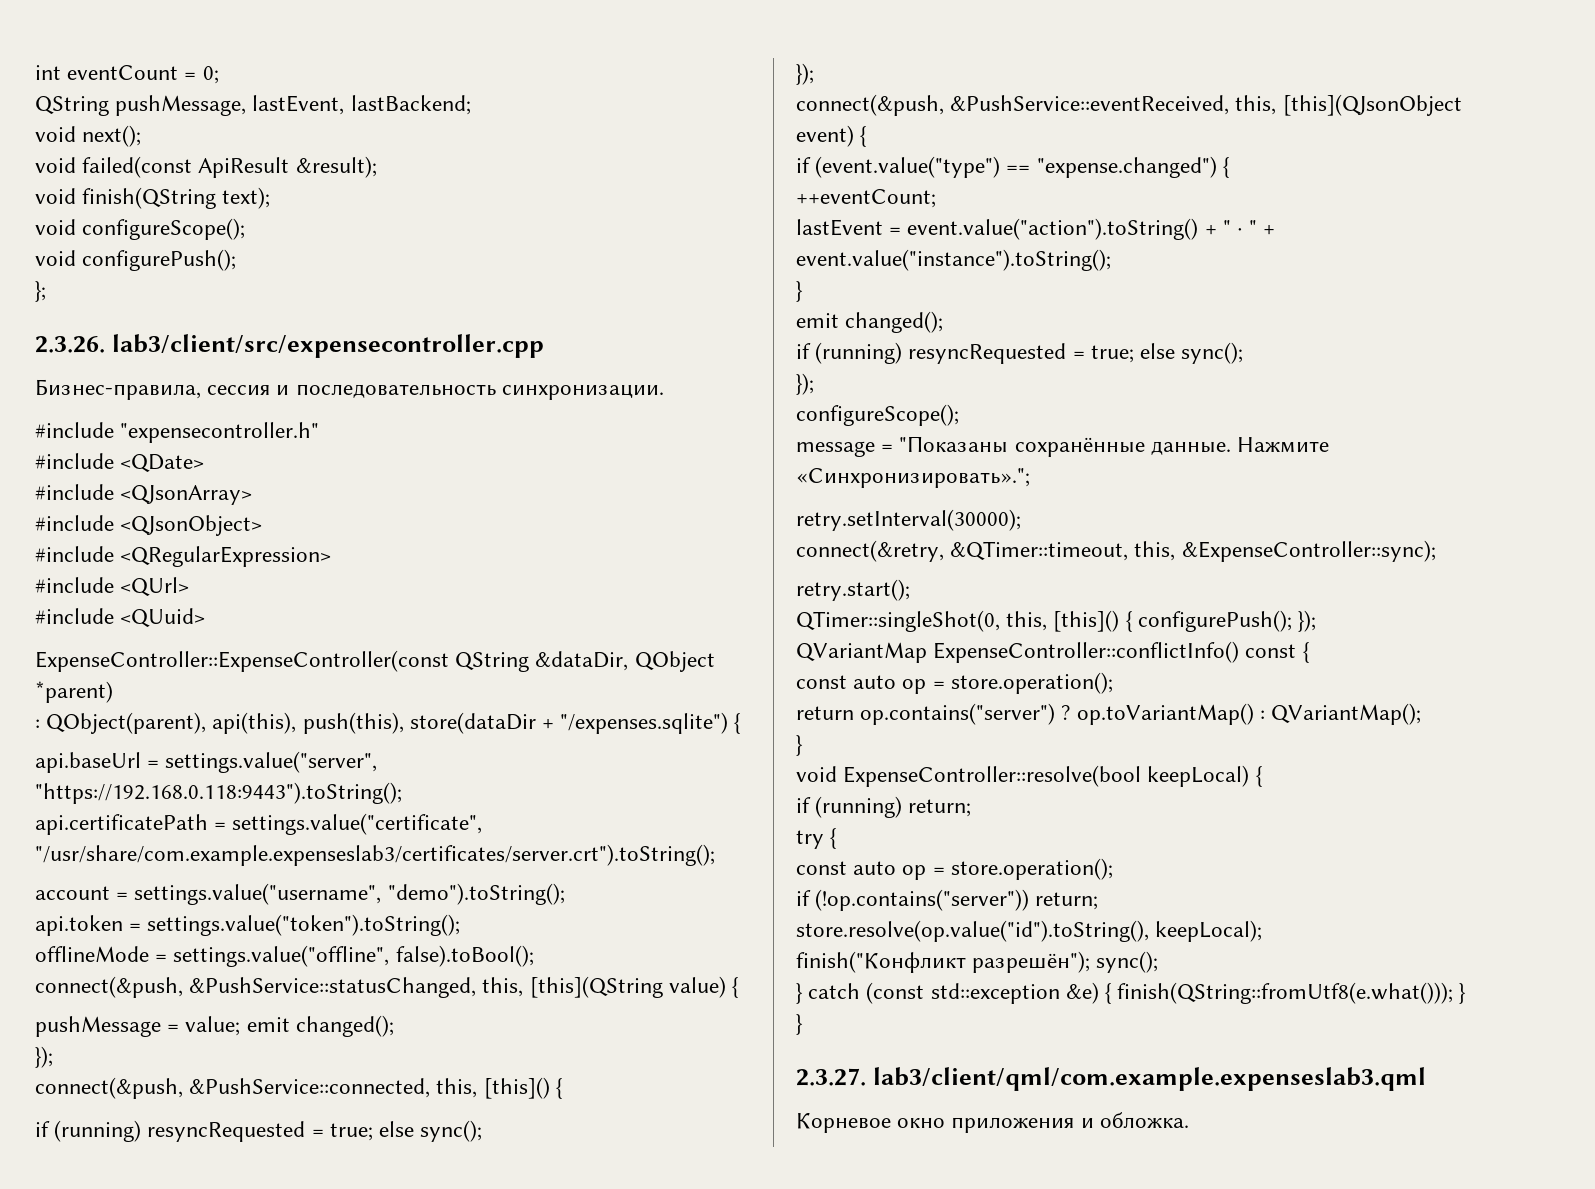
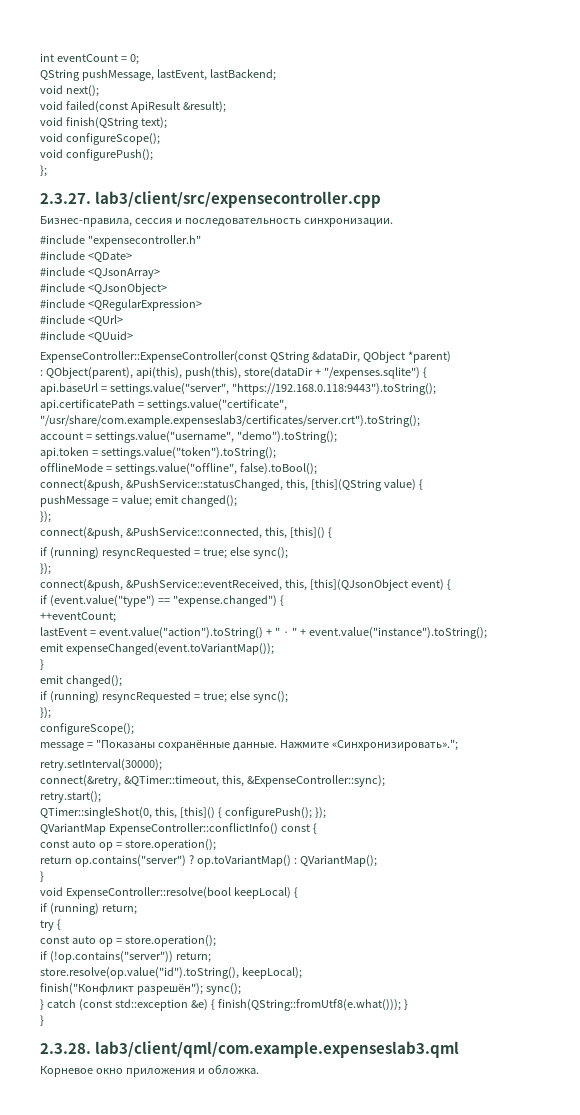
[35,336,105,353] 2.3.26. -> [40,193,91,204] 2.3.27.
(1111, 260) none -> [40,643,274,655] // emit expenseChanged(event.toVariantMap());
[796,1068,866,1086] 2.3.27. -> [40,1043,91,1054] 2.3.28.

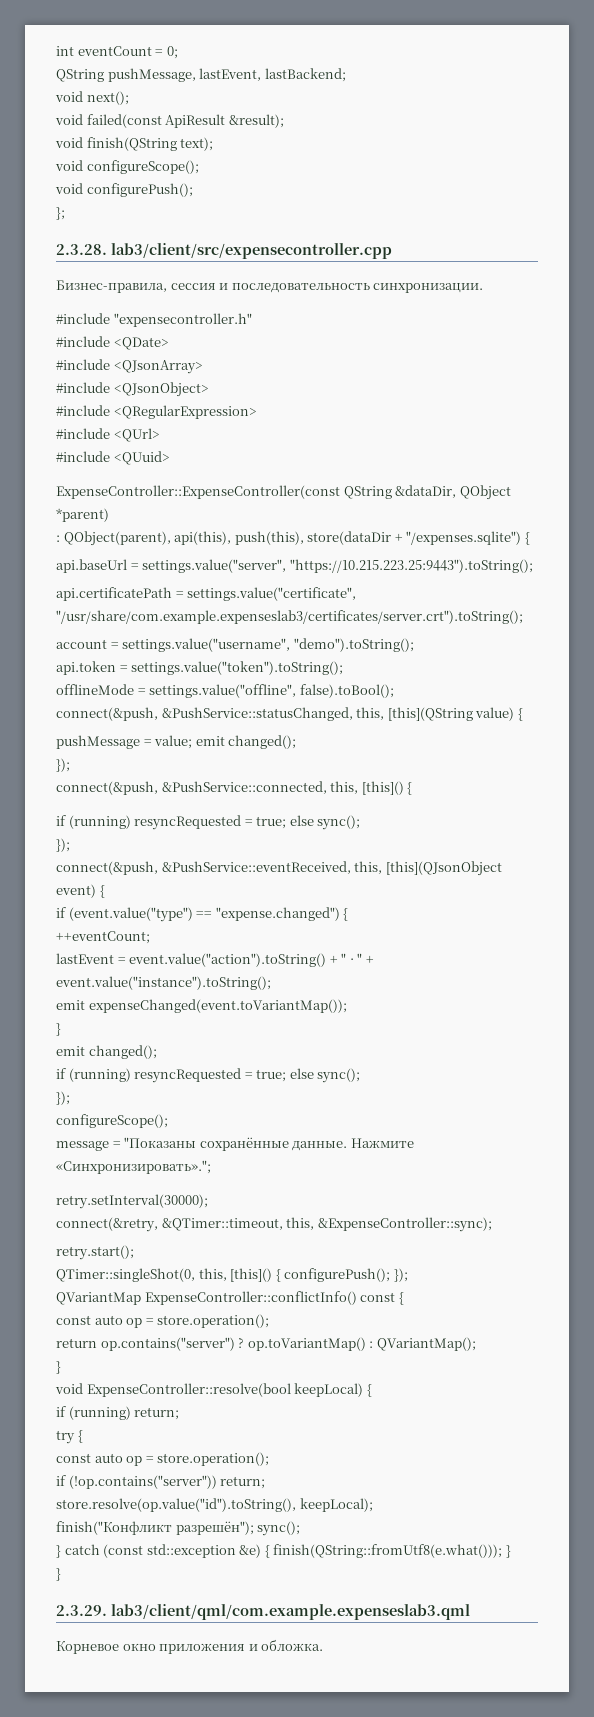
[40,193,91,204] 2.3.27. -> [56,244,107,255] 2.3.28.
[231,383,436,395] "https://192.168.0.118:9443").toString(); -> [289,559,533,573] "https://10.215.223.25:9443").toString();
[40,1043,91,1054] 2.3.28. -> [56,1605,107,1616] 2.3.29.

